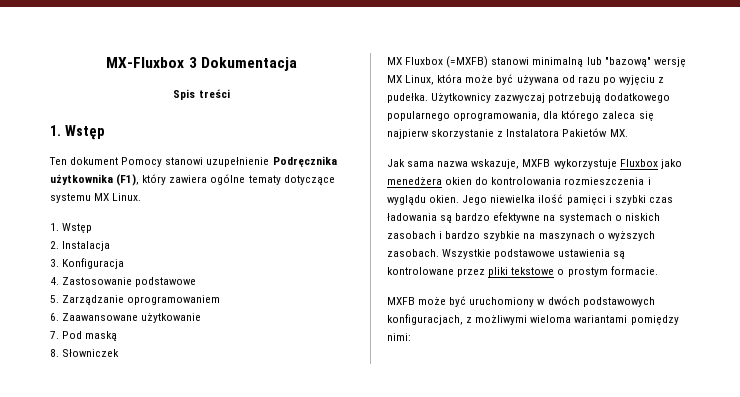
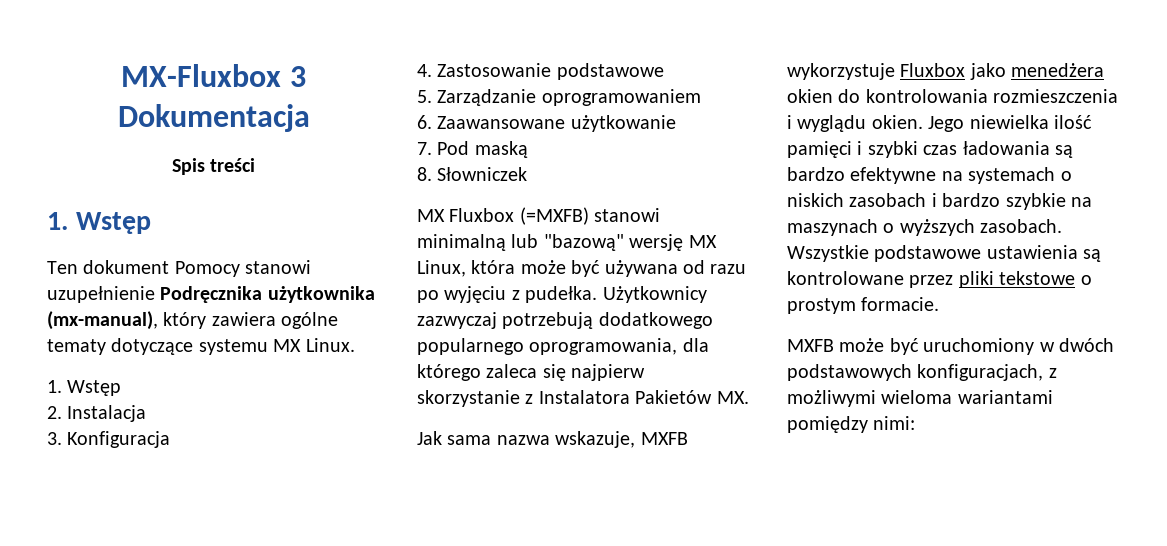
[116,174,140,186] (F1), -> [47,311,158,330] (mx-manual),

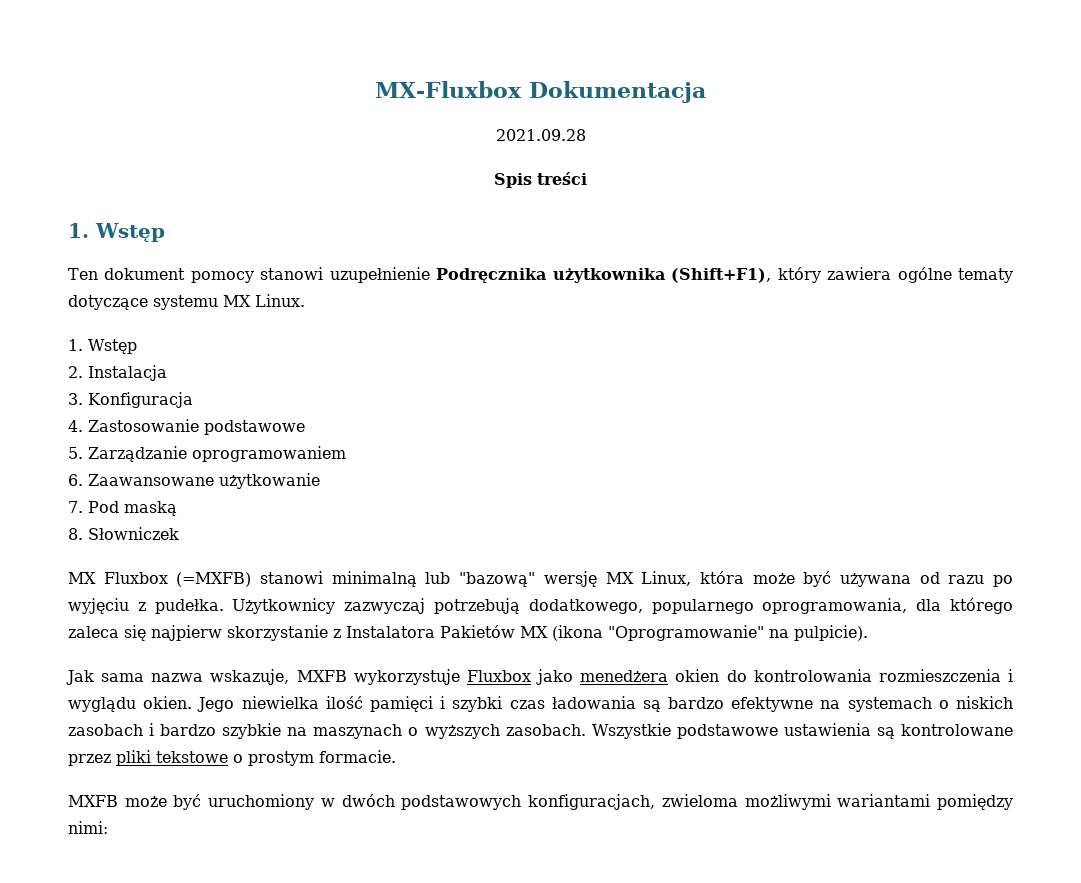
[289,66,306,87] 3 -> (523, 89) none
(310, 118) none -> [495,129,586,141] // 2021.09.28
[174,261,240,277] Pomocy -> [190,271,254,283] pomocy
[47,311,158,330] (mx-manual), -> [671,268,772,283] (Shift+F1),
[598,312,713,329] dodatkowego -> [528,599,643,614] dodatkowego,
[716,391,749,404] MX. -> [520,625,868,641] MX (ikona "Oprogramowanie" na pulpicie).
[1048,368,1057,378] [787,390,953,407] z możliwymi wieloma -> [661,794,831,810] zwieloma możliwymi

